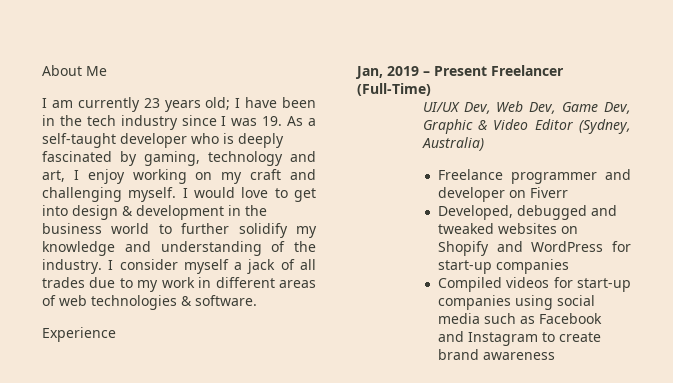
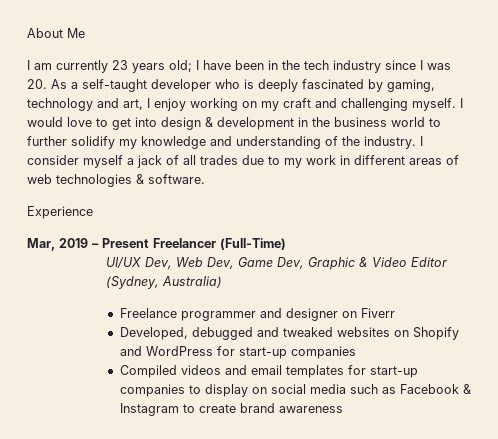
[262,116,283,126] 19. -> [27,79,47,89] 20.
[355,66,383,79] Jan, -> [27,238,55,251] Mar,
[438,187,506,202] developer -> [285,308,338,321] designer
[553,277,631,292] [438,295,554,310] for start-up companies using -> [224,365,418,378] [119,384,267,397] and email templates for start-up companies to display on
[438,331,465,342] and -> [462,384,471,394] &

